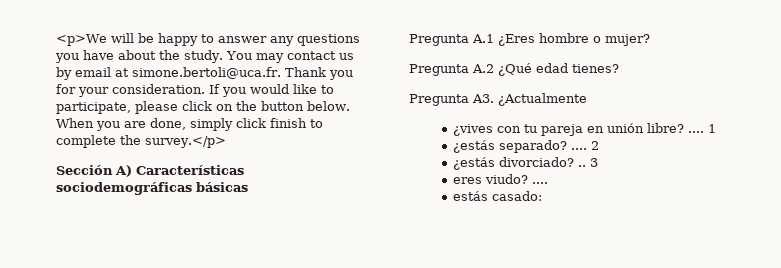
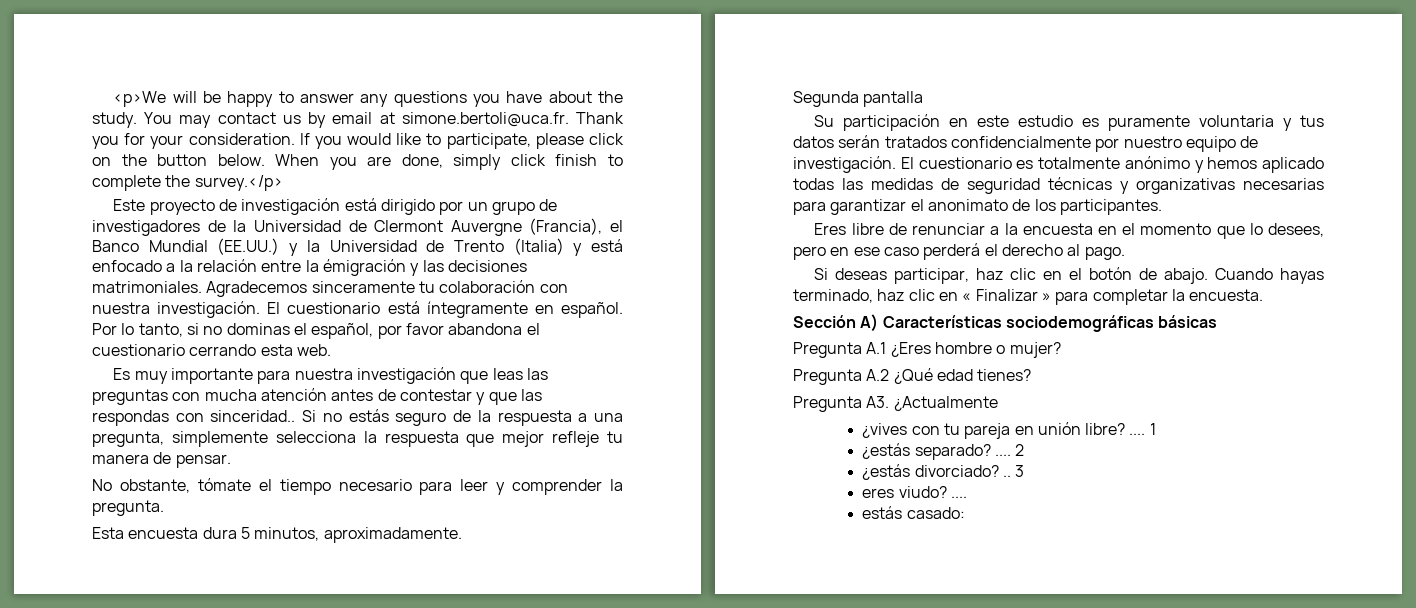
(226, 142) none -> [113,198,558,215] [92,218,623,236] [92,238,623,256] [92,259,527,276] [92,280,568,297] [92,301,624,318] [92,323,540,339] [92,344,331,356] [113,367,549,384] [92,388,542,405] [92,409,624,426] [92,431,623,447] [92,452,231,468] [92,478,623,495] [92,500,164,516] [92,527,462,543] [793,91,924,107] [814,114,1324,131] [793,135,1259,152] [793,156,1324,173] [793,177,1324,194] [793,199,1162,215] [814,223,1324,239] [793,243,1125,260] [814,267,1324,284] [793,289,1264,305] // Este proyecto de investigación está dirigido por un grupo de investigadores de la Universidad de Clermont Auvergne (Francia), el Banco Mundial (EE.UU.) y la Universidad de Trento (Italia) y está enfocado a la relación entre la émigración y las decisiones matrimoniales. Agradecemos sinceramente tu colaboración con nuestra investigación. El cuestionario está íntegramente en español. Por lo tanto, si no dominas el español, por favor abandona el cuestionario cerrando esta web. // Es muy importante para nuestra investigación que leas las preguntas con mucha atención antes de contestar y que las respondas con sinceridad.. Si no estás seguro de la respuesta a una pregunta, simplemente selecciona la respuesta que mejor refleje tu manera de pensar. // No obstante, tómate el tiempo necesario para leer y comprender la pregunta. // Esta encuesta dura 5 minutos, aproximadamente. // Segunda pantalla // Su participación en este estudio es puramente voluntaria y tus datos serán tratados confidencialmente por nuestro equipo de investigación. El cuestionario es totalmente anónimo y hemos aplicado todas las medidas de seguridad técnicas y organizativas necesarias para garantizar el anonimato de los participantes. // Eres libre de renunciar a la encuesta en el momento que lo desees, pero en ese caso perderá el derecho al pago. // Si deseas participar, haz clic en el botón de abajo. Cuando hayas terminado, haz clic en « Finalizar » para completar la encuesta.

